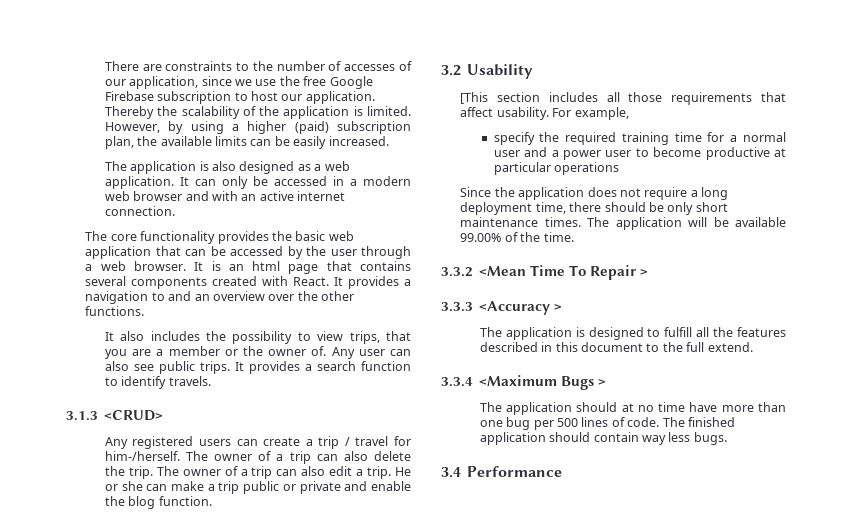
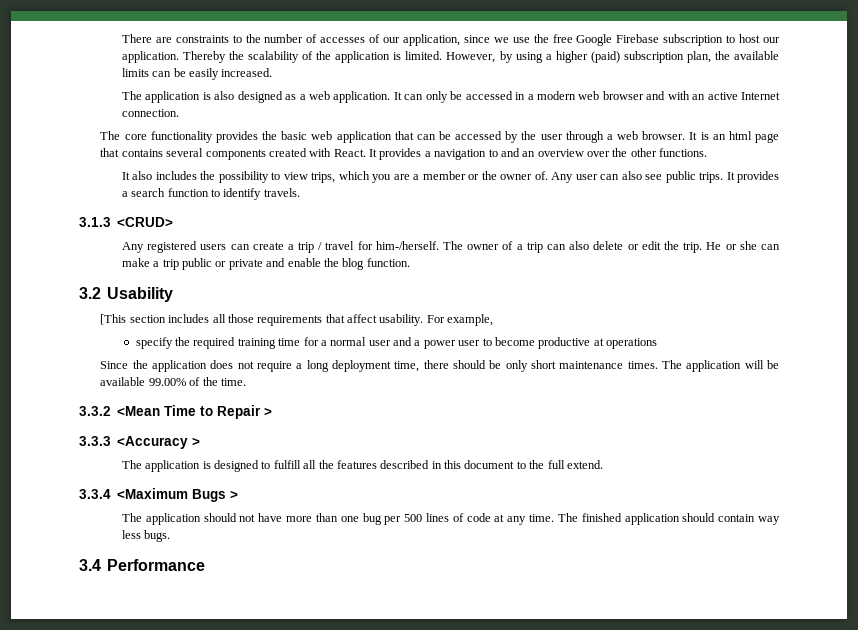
[297,191,346,201] internet -> [741,92,781,100] Internet
[386,331,412,341] that -> [338,171,370,180] which
[104,466,364,479] the trip. The owner of a trip can also edit a -> [627,241,680,250] or edit the
[493,162,551,175] particular -> (604, 342) none
[569,265,587,276] To -> [200,406,214,416] to
[621,402,686,412] at no time -> [239,514,256,522] not
[627,417,660,427] code. -> [466,513,555,525] code at any time.

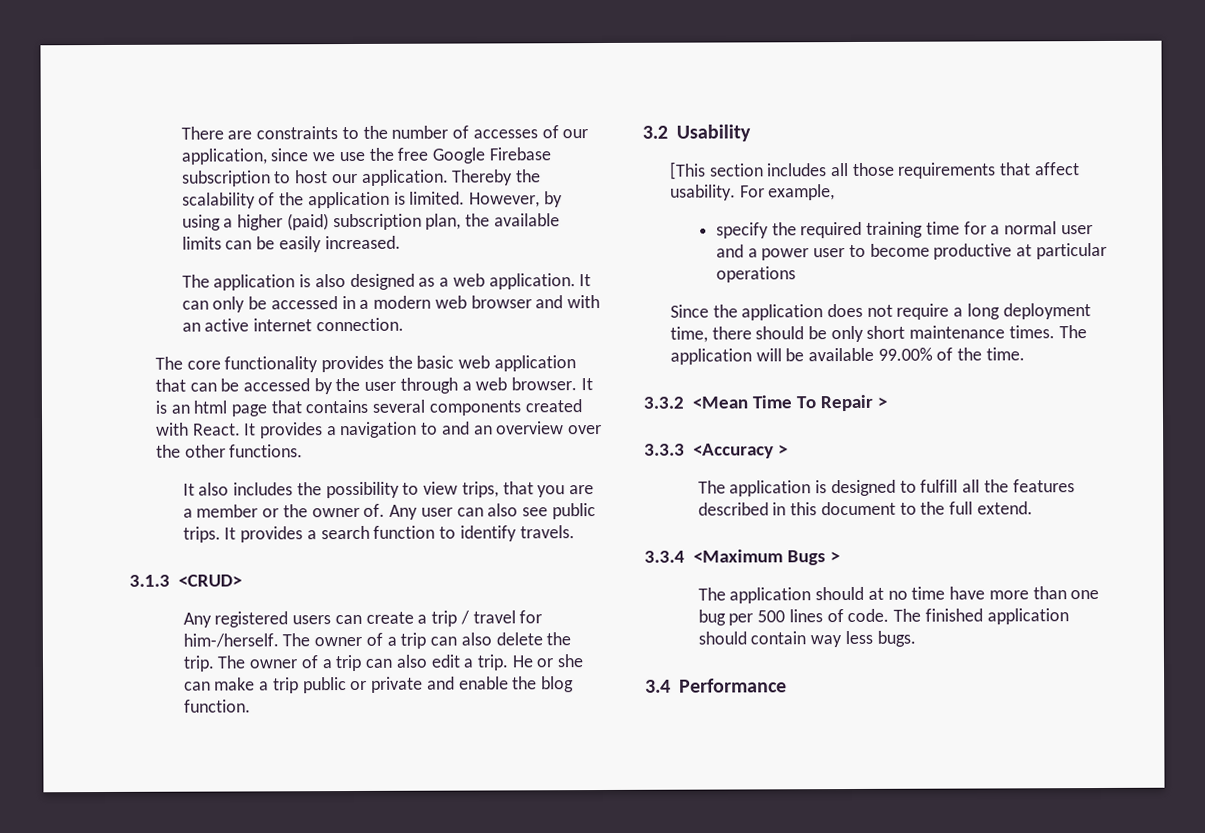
[741,92,781,100] Internet -> [253,318,313,332] internet
[338,171,370,180] which -> [502,481,534,495] that
[627,241,680,250] or edit the -> [546,632,572,646] [182,654,475,672] the trip. The owner of a trip can also edit a
(604, 342) none -> [1035,242,1107,260] particular
[200,406,214,416] to -> [795,396,816,409] To
[239,514,256,522] not -> [867,586,946,600] at no time
[466,513,555,525] code at any time. -> [847,608,890,623] code.

